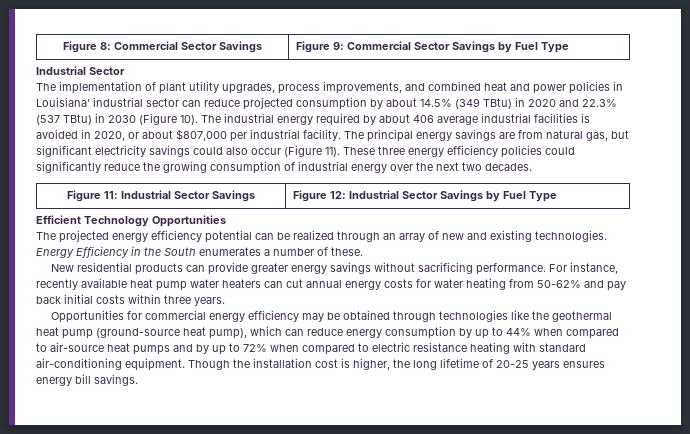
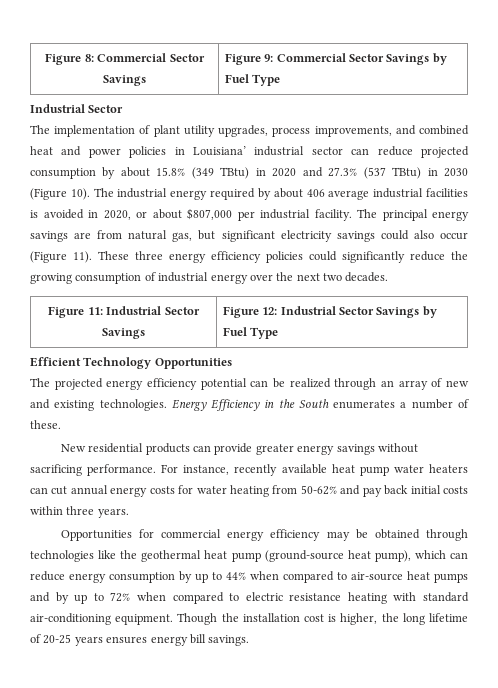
[420,99,452,107] 14.5% -> [156,167,186,176] 15.8%
[582,99,617,107] 22.3% -> [328,167,358,177] 27.3%

